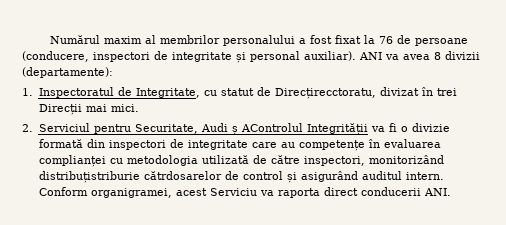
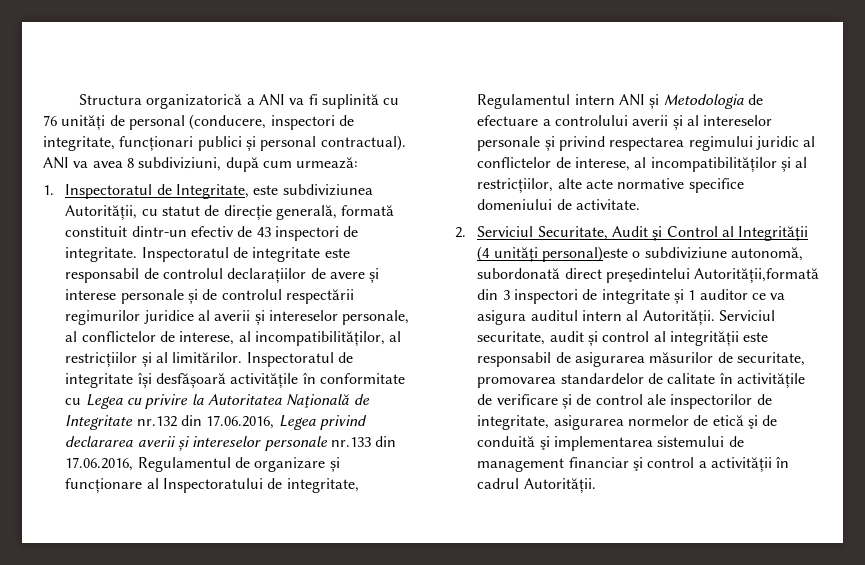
[49,35,468,46] [22,51,232,62] Numărul maxim al membrilor personalului a fost fixat la 76 de persoane (conducere, inspectori de integritate -> [79,94,400,109] [43,114,354,130] [43,136,242,151] Structura organizatorică a ANI va fi suplinită cu 76 unități de personal (conducere, inspectori de integritate, funcționari publici
[304,51,356,61] auxiliar). -> [320,135,406,151] contractual).
[445,51,480,60] [22,67,113,78] divizii (departamente): -> [138,157,359,172] subdiviziuni, după cum urmează:
[203,87,457,99] [38,104,139,115] [22,123,450,135] [38,139,441,151] [38,155,444,167] [38,171,444,183] [38,187,451,198] cu statut de Direcțirecctoratu, divizat în trei Direcții mai mici. // 2. Serviciul pentru Securitate, Audi ș AControlul Integrității va fi o divizie formată din inspectori de integritate care au competențe în evaluarea complianței cu metodologia utilizată de către inspectori, monitorizând distribuțistriburie cătrdosarelor de control și asigurând auditul intern. Conform organigramei, acest Serviciu va raporta direct conducerii ANI. -> [253,184,373,196] [65,205,395,220] [65,226,359,241] [65,247,350,262] [65,268,380,283] [65,289,354,304] [65,310,410,325] [65,331,402,346] [65,352,353,367] [65,373,405,388] [65,394,370,409] [65,415,367,430] [65,436,397,451] [65,457,340,472] [65,478,359,493] [477,94,763,109] [477,115,773,130] [477,136,816,151] [477,157,808,172] [477,178,744,193] [477,199,640,210] [455,226,809,241] [477,246,803,262] [477,268,820,283] [477,289,786,304] [477,310,775,325] [477,331,769,346] [477,352,805,367] [477,373,805,388] [477,394,772,409] [477,415,778,430] [477,436,744,451] [477,457,790,472] [477,478,596,493] este subdiviziunea Autorității, cu statut de direcție generală, formată constituit dintr-un efectiv de 43 inspectori de integritate. Inspectoratul de integritate este responsabil de controlul declarațiilor de avere și interese personale și de controlul respectării regimurilor juridice al averii și intereselor personale, al conflictelor de interese, al incompatibilităților, al restricțiilor și al limitărilor. Inspectoratul de integritate își desfășoară activitățile în conformitate cu Legea cu privire la Autoritatea Naţională de Integritate nr.132 din 17.06.2016, Legea privind declararea averii și intereselor personale nr.133 din 17.06.2016, Regulamentul de organizare și funcționare al Inspectoratului de integritate, Regulamentul intern ANI și Metodologia de efectuare a controlului averii și al intereselor personale și privind respectarea regimului juridic al conflictelor de interese, al incompatibilităților și al restricțiilor, alte acte normative specifice domeniului de activitate. // 2. Serviciul Securitate, Audit și Control al Integrității (4 unități personal)este o subdiviziune autonomă, subordonată direct preşedintelui Autorității,formată din 3 inspectori de integritate și 1 auditor ce va asigura auditul intern al Autorității. Serviciul securitate, audit și control al integrității este responsabil de asigurarea măsurilor de securitate, promovarea standardelor de calitate în activitățile de verificare și de control ale inspectorilor de integritate, asigurarea normelor de etică şi de conduită şi implementarea sistemului de management financiar şi control a activității în cadrul Autorității.

